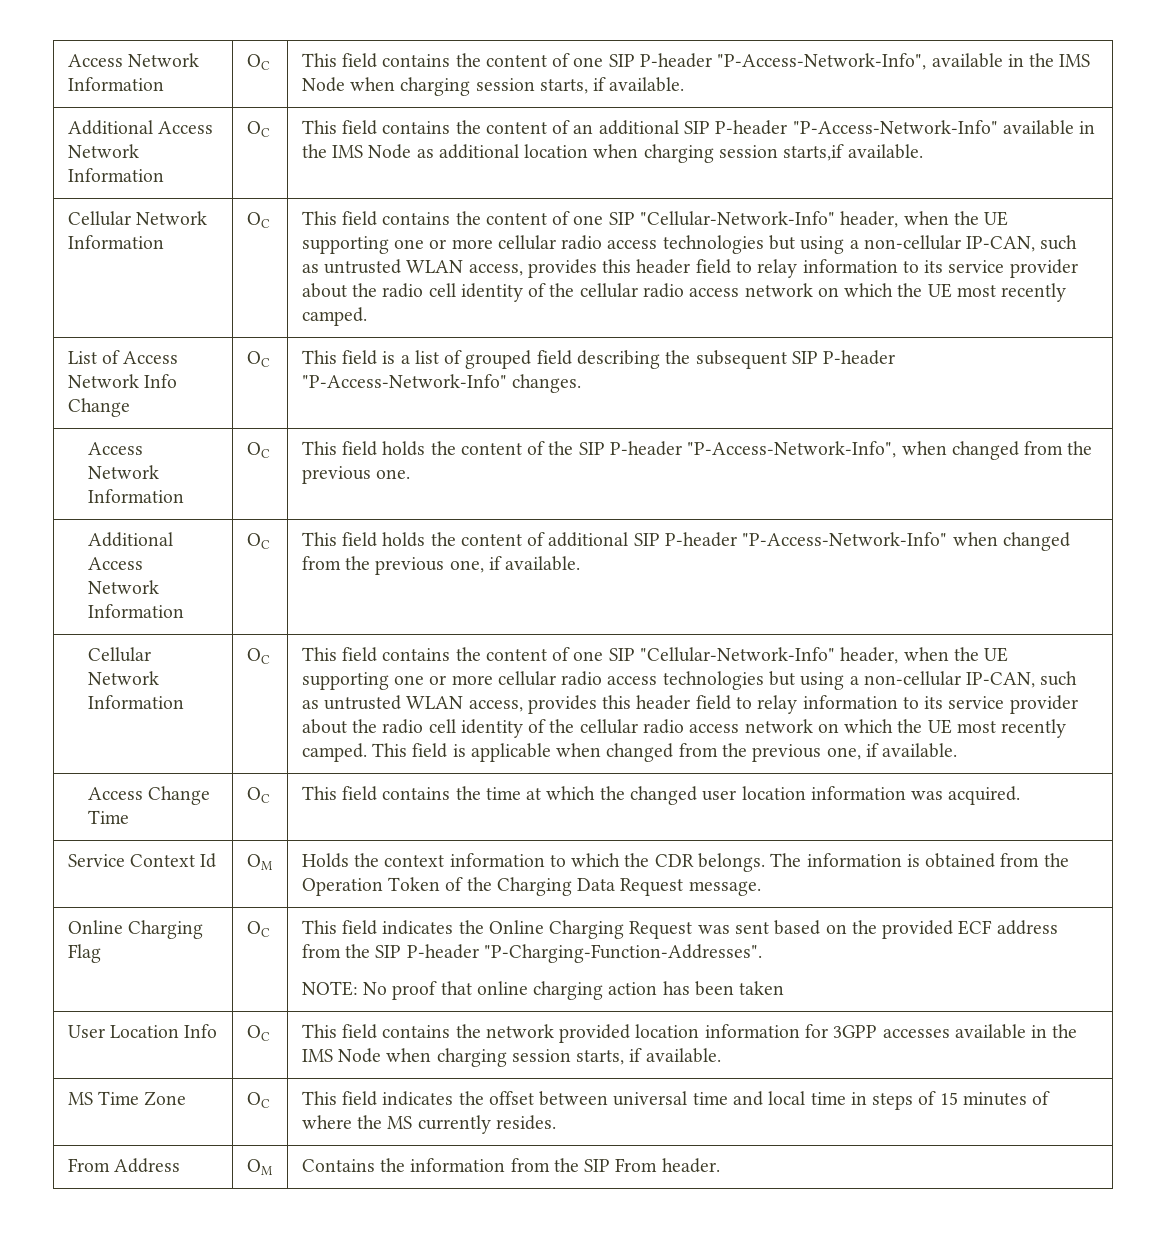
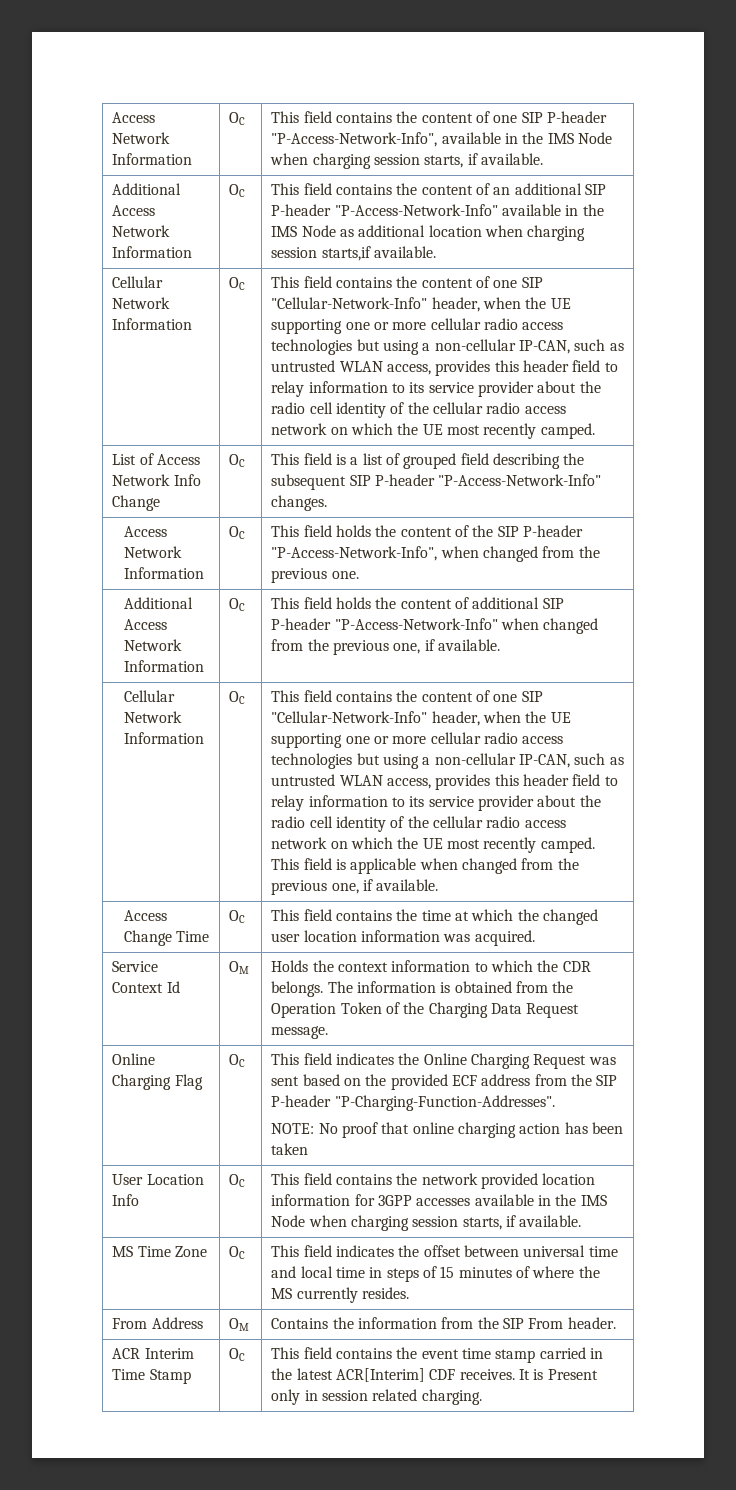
(720, 1165) none -> [112,1348,194,1359] [112,1369,191,1384] [229,1348,246,1361] [271,1347,603,1363] [271,1368,598,1382] [271,1389,482,1405] // ACR Interim Time Stamp | OC | This field contains the event time stamp carried in the latest ACR[Interim] CDF receives. It is Present only in session related charging.

